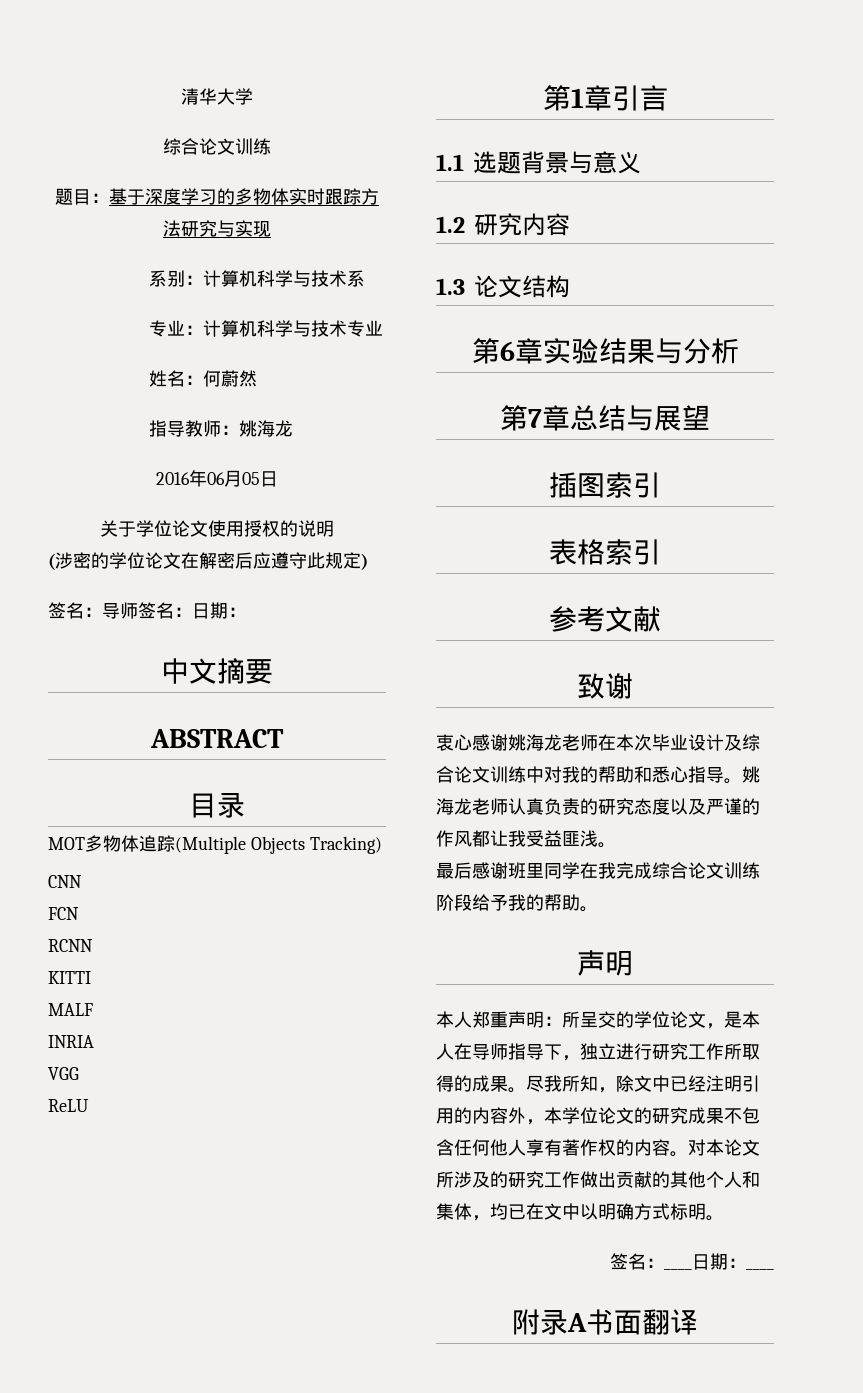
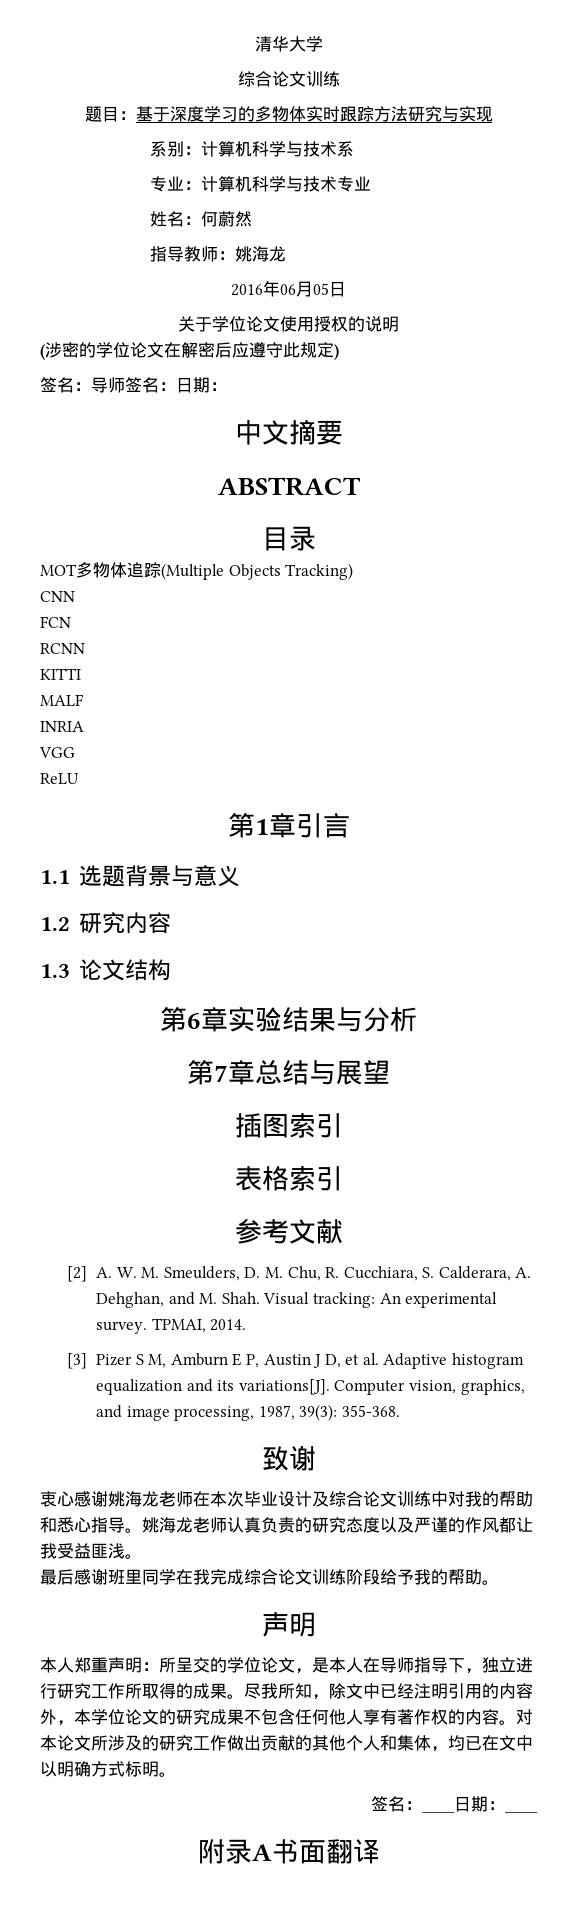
(661, 619) none -> [67,1266,532,1282] [95,1292,498,1308] [95,1318,247,1334] [67,1353,525,1369] [95,1379,525,1395] [95,1404,400,1421] // [2] A. W. M. Smeulders, D. M. Chu, R. Cucchiara, S. Calderara, A. Dehghan, and M. Shah. Visual tracking: An experimental survey. TPMAI, 2014. // [3] Pizer S M, Amburn E P, Austin J D, et al. Adaptive histogram equalization and its variations[J]. Computer vision, graphics, and image processing, 1987, 39(3): 355-368.

